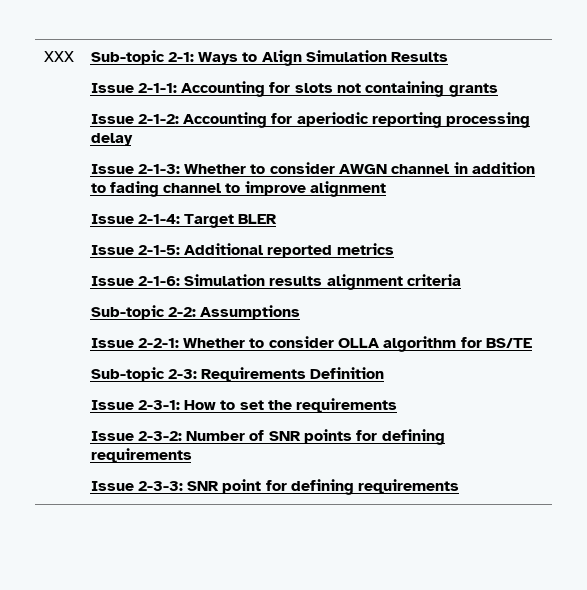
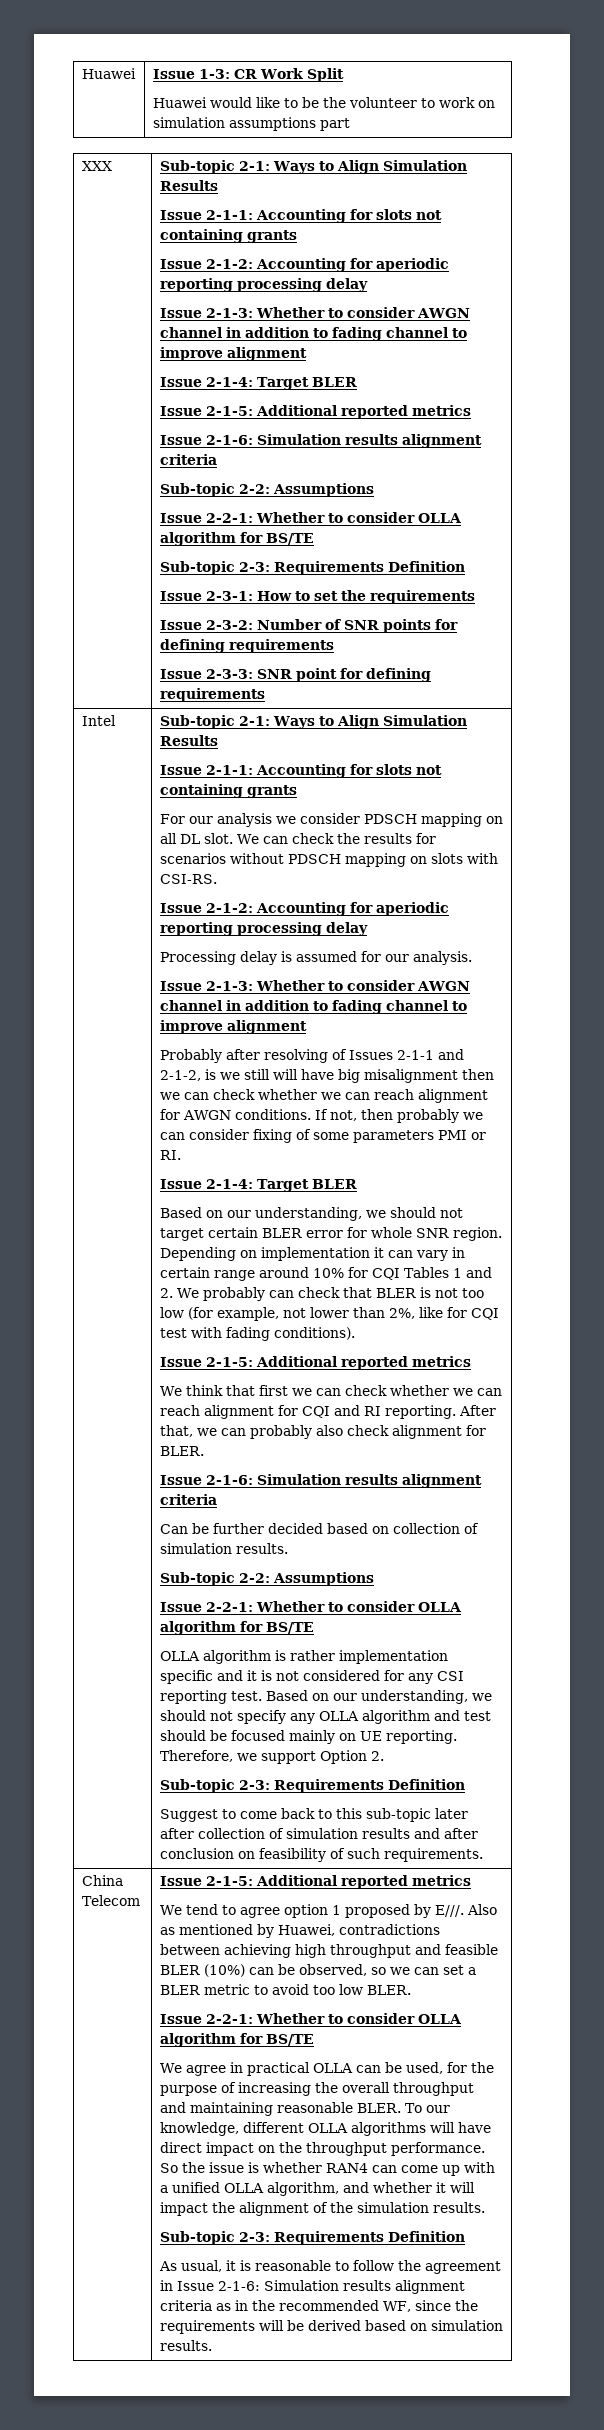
(43, 56) none -> [81,68,136,79] [152,68,344,82] [152,97,495,108] [152,117,350,131] Huawei | Issue 1-3: CR Work Split // Huawei would like to be the volunteer to work on simulation assumptions part //
(460, 486) none -> [81,715,116,726] [159,715,467,729] [159,735,218,746] [159,764,442,778] [159,784,297,798] [159,813,503,827] [159,833,436,844] [159,853,498,867] [159,874,217,884] [159,902,449,916] [159,922,368,936] [159,951,472,965] [159,980,470,991] [159,1000,467,1014] [159,1020,307,1034] [159,1049,464,1063] [159,1069,494,1083] [159,1089,488,1103] [159,1109,483,1123] [159,1129,486,1143] [159,1150,181,1160] [159,1179,357,1192] [159,1207,463,1221] [159,1227,502,1241] [159,1247,465,1261] [159,1267,492,1281] [159,1287,484,1301] [159,1307,499,1321] [159,1327,355,1341] [159,1356,471,1370] [159,1385,502,1396] [159,1405,496,1419] [159,1425,486,1439] [159,1446,204,1456] [159,1474,482,1488] [159,1494,217,1505] [159,1523,479,1534] [159,1543,288,1554] [159,1572,374,1586] [159,1601,462,1612] [159,1621,314,1635] [159,1650,448,1664] [159,1670,464,1684] [159,1690,492,1704] [159,1710,491,1724] [159,1730,457,1744] [159,1750,384,1764] [159,1779,465,1793] [159,1808,468,1822] [159,1828,478,1839] [159,1848,483,1862] [81,1875,123,1886] [81,1895,140,1906] [159,1875,471,1889] [159,1904,497,1918] [159,1924,440,1938] [159,1944,498,1958] [159,1964,476,1977] [159,1984,411,1995] [159,2013,462,2024] [159,2033,314,2047] [159,2062,494,2076] [159,2082,474,2096] [159,2102,450,2116] [159,2122,491,2136] [159,2142,485,2156] [159,2162,495,2176] [159,2182,475,2196] [159,2202,485,2216] [159,2231,465,2245] [158,2260,501,2274] [159,2280,465,2294] [159,2300,478,2312] [159,2320,503,2334] [159,2340,212,2351] // Intel | Sub-topic 2-1: Ways to Align Simulation Results // Issue 2-1-1: Accounting for slots not containing grants // For our analysis we consider PDSCH mapping on all DL slot. We can check the results for scenarios without PDSCH mapping on slots with CSI-RS. // Issue 2-1-2: Accounting for aperiodic reporting processing delay // Processing delay is assumed for our analysis. // Issue 2-1-3: Whether to consider AWGN channel in addition to fading channel to improve alignment // Probably after resolving of Issues 2-1-1 and 2-1-2, is we still will have big misalignment then we can check whether we can reach alignment for AWGN conditions. If not, then probably we can consider fixing of some parameters PMI or RI. // Issue 2-1-4: Target BLER // Based on our understanding, we should not target certain BLER error for whole SNR region. Depending on implementation it can vary in certain range around 10% for CQI Tables 1 and 2. We probably can check that BLER is not too low (for example, not lower than 2%, like for CQI test with fading conditions). // Issue 2-1-5: Additional reported metrics // We think that first we can check whether we can reach alignment for CQI and RI reporting. After that, we can probably also check alignment for BLER. // Issue 2-1-6: Simulation results alignment criteria // Can be further decided based on collection of simulation results. // Sub-topic 2-2: Assumptions // Issue 2-2-1: Whether to consider OLLA algorithm for BS/TE // OLLA algorithm is rather implementation specific and it is not considered for any CSI reporting test. Based on our understanding, we should not specify any OLLA algorithm and test should be focused mainly on UE reporting. Therefore, we support Option 2. // Sub-topic 2-3: Requirements Definition // Suggest to come back to this sub-topic later after collection of simulation results and after conclusion on feasibility of such requirements. // China Telecom | Issue 2-1-5: Additional reported metrics // We tend to agree option 1 proposed by E///. Also as mentioned by Huawei, contradictions between achieving high throughput and feasible BLER (10%) can be observed, so we can set a BLER metric to avoid too low BLER. // Issue 2-2-1: Whether to consider OLLA algorithm for BS/TE // We agree in practical OLLA can be used, for the purpose of increasing the overall throughput and maintaining reasonable BLER. To our knowledge, different OLLA algorithms will have direct impact on the throughput performance. So the issue is whether RAN4 can come up with a unified OLLA algorithm, and whether it will impact the alignment of the simulation results. // Sub-topic 2-3: Requirements Definition // As usual, it is reasonable to follow the agreement in Issue 2-1-6: Simulation results alignment criteria as in the recommended WF, since the requirements will be derived based on simulation results.

